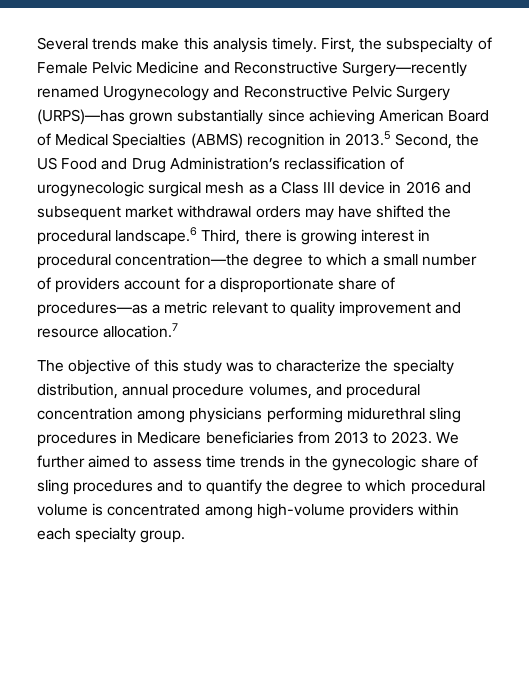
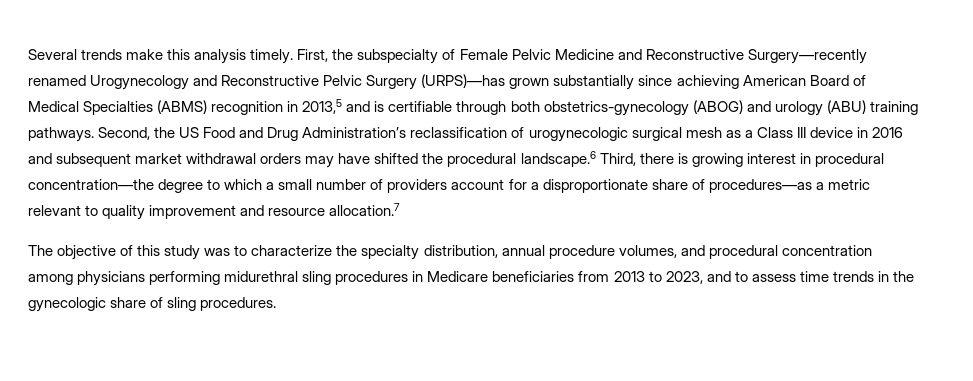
[345,131,392,146] 2013.5 -> [302,99,918,116] [28,127,94,142] 2013,5 and is certifiable through both obstetrics-gynecology (ABOG) and urology (ABU) training pathways.
[391,431,460,444] [37,455,131,468] 2023. We further aimed -> [665,271,731,284] 2023, and
[73,479,485,495] [37,503,460,519] [37,527,186,543] procedures and to quantify the degree to which procedural volume is concentrated among high-volume providers within each specialty group. -> [200,297,277,311] procedures.

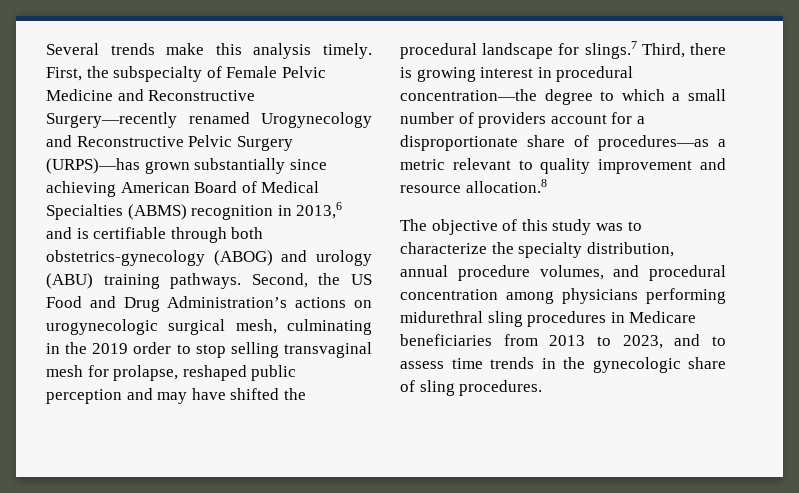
[302,99,343,114] 2013,5 -> [296,202,343,219] 2013,6
[410,127,903,142] [28,153,302,167] reclassification of urogynecologic surgical mesh as a Class III device in 2016 and subsequent market withdrawal orders -> [295,297,373,308] [46,319,372,335] [46,342,372,358] [46,365,297,381] [46,388,153,404] actions on urogynecologic surgical mesh, culminating in the 2019 order to stop selling transvaginal mesh for prolapse, reshaped public perception and
[520,151,596,167] landscape.6 -> [482,41,637,59] landscape for slings.7
[329,203,401,216] allocation.7 -> [465,179,547,193] allocation.8

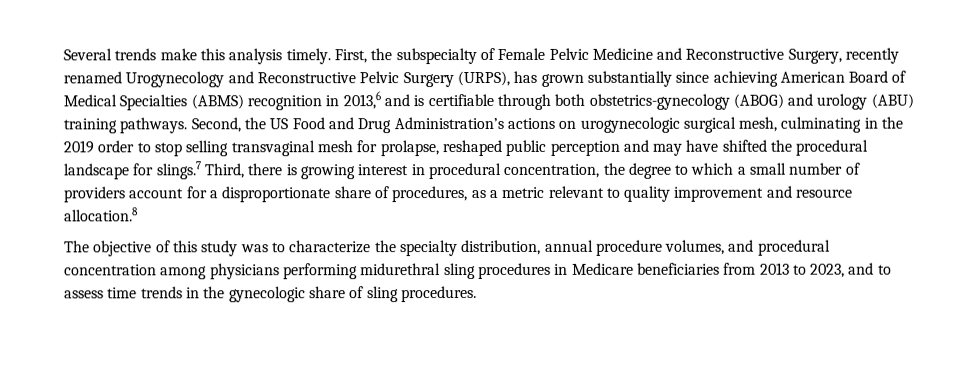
[46,112,177,128] Surgery—recently -> [787,47,900,64] Surgery, recently
[46,158,140,174] (URPS)—has -> [456,70,538,87] (URPS), has
[400,89,537,101] concentration—the -> [503,162,625,178] concentration, the
[598,135,709,151] procedures—as -> [391,186,487,203] procedures, as

